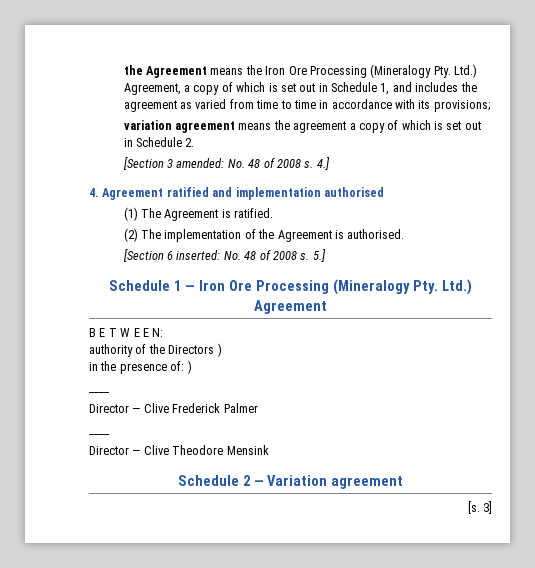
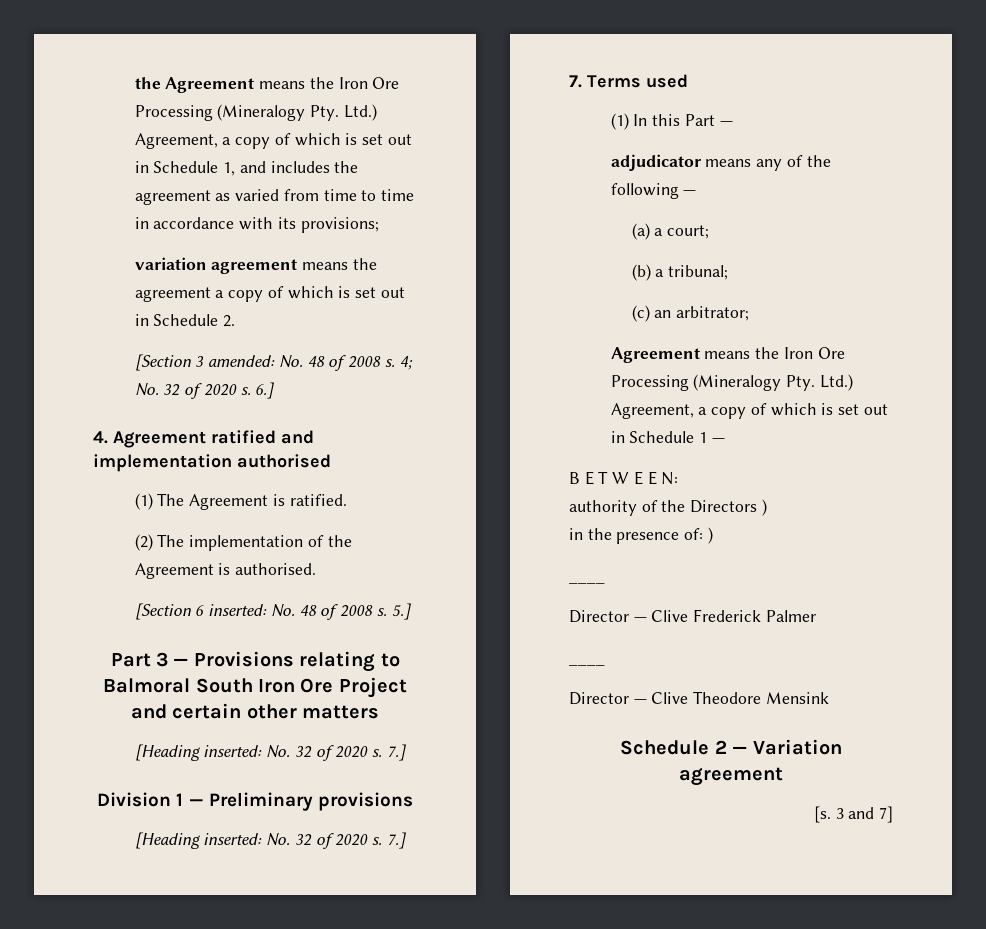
[316,157,330,170] 4.] -> [399,356,413,370] [134,382,275,399] 4; No. 32 of 2020 s. 6.]
[109,279,472,295] [254,300,327,314] Schedule 1 — Iron Ore Processing (Mineralogy Pty. Ltd.) Agreement -> [110,651,400,672] [103,677,407,698] [130,703,380,719] [134,744,406,761] [97,792,413,811] [134,832,406,849] [569,74,688,88] [610,113,733,130] [610,154,831,171] [610,183,697,199] [631,223,710,240] [631,264,729,281] [631,305,750,322] [610,347,845,363] [610,374,853,391] [610,403,888,419] [610,431,725,443] Part 3 — Provisions relating to Balmoral South Iron Ore Project and certain other matters // [Heading inserted: No. 32 of 2020 s. 7.] // Division 1 — Preliminary provisions // [Heading inserted: No. 32 of 2020 s. 7.] // 7. Terms used // (1) In this Part — // adjudicator means any of the following — // (a) a court; // (b) a tribunal; // (c) an arbitrator; // Agreement means the Iron Ore Processing (Mineralogy Pty. Ltd.) Agreement, a copy of which is set out in Schedule 1 —
[483,501,492,514] 3] -> [835,806,893,823] 3 and 7]

